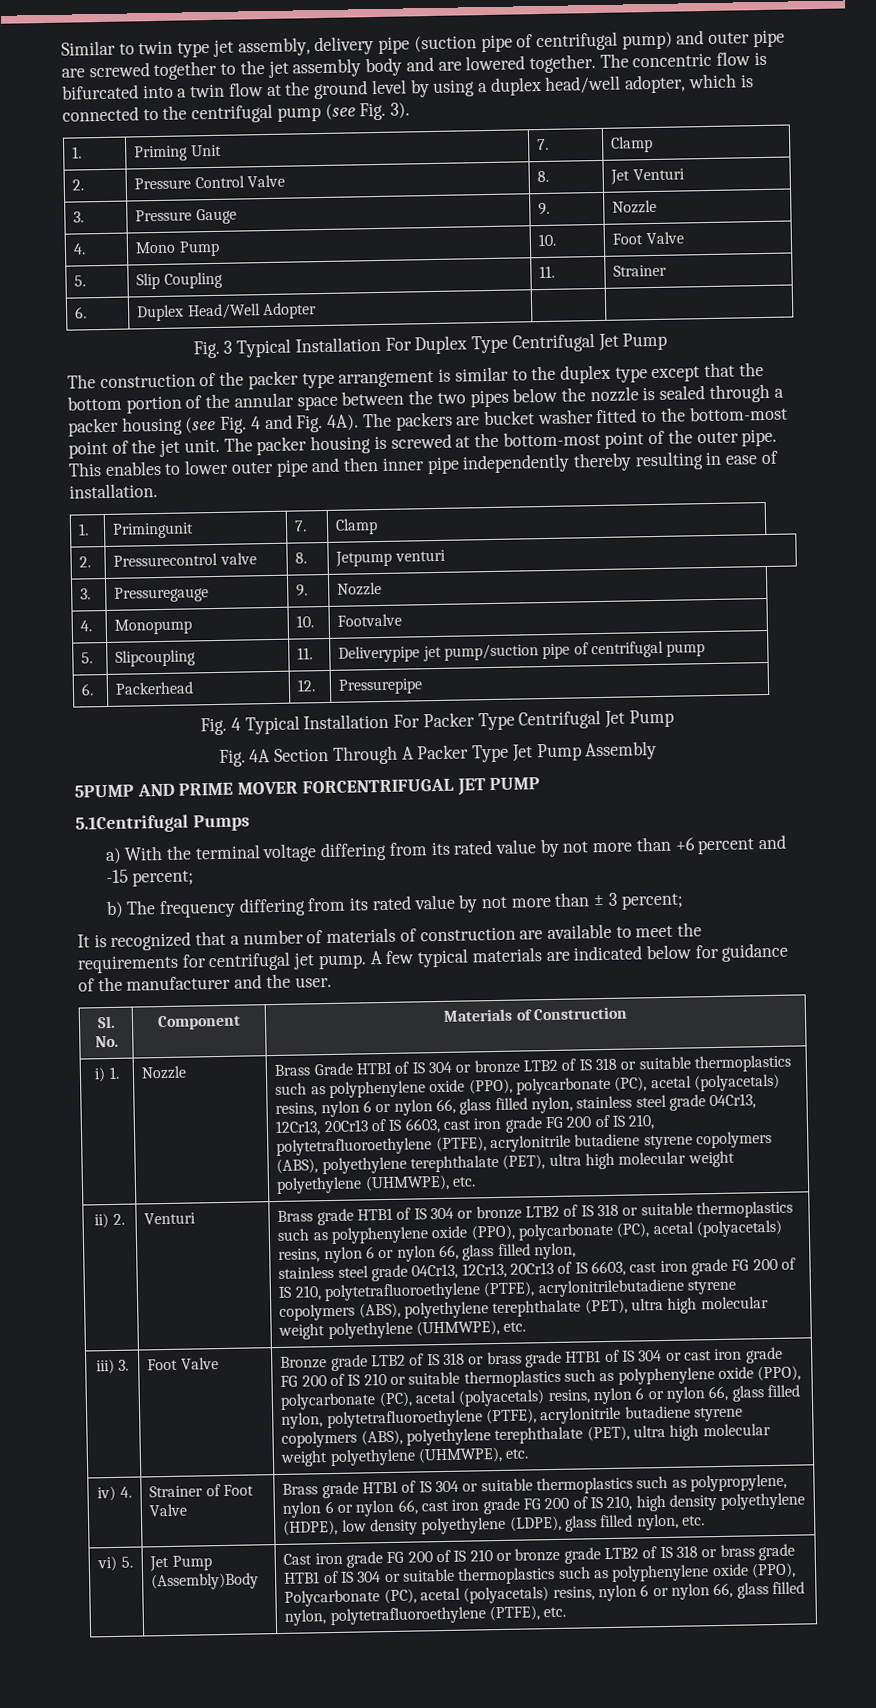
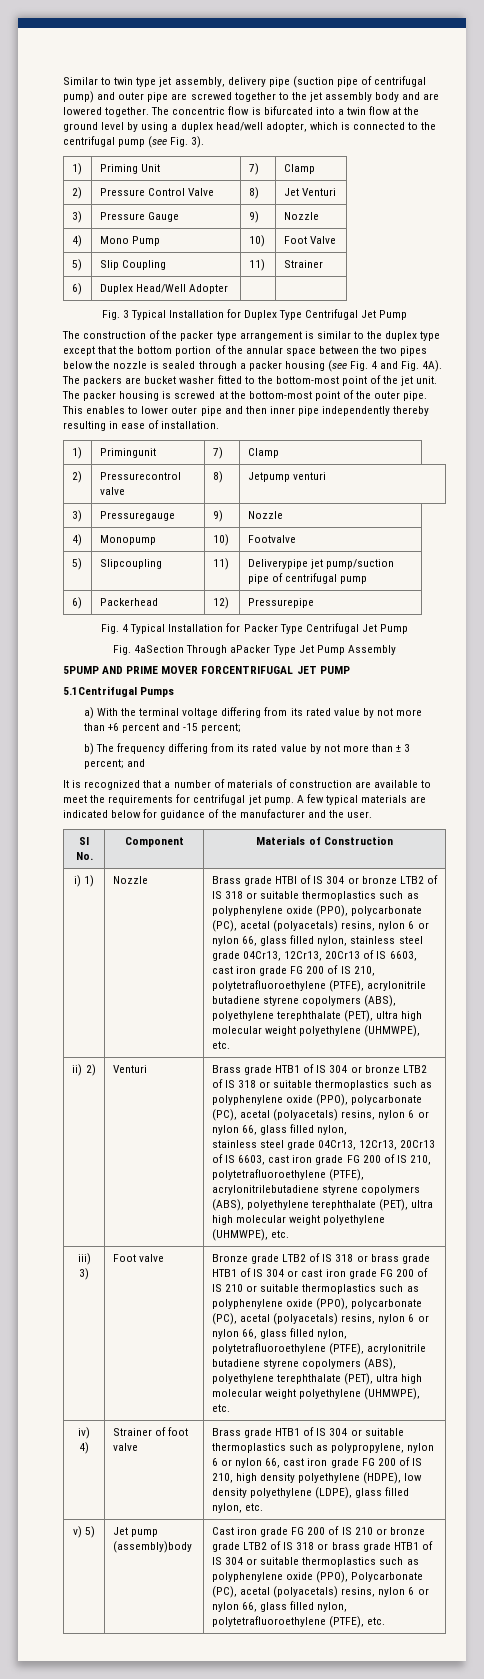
[72,146,83,159] 1. -> [71,163,82,175] 1)
[537,138,550,151] [611,135,654,153] [72,179,85,191] 7. | Clamp // 2. -> [248,163,259,175] [283,164,315,174] [71,187,82,199] 7) | Clamp // 2)
[537,170,550,183] 8. -> [248,187,259,199] 8)
[73,211,85,223] 3. -> [71,211,82,223] 3)
[538,202,551,216] [612,199,658,214] [73,243,87,255] 9. | Nozzle // 4. -> [248,211,259,223] [283,212,319,220] [71,235,82,247] 9) | Nozzle // 4)
[538,233,557,247] 10. -> [248,235,265,247] 10)
[74,275,87,287] 5. -> [71,259,82,271] 5)
[539,265,556,279] 11. -> [248,259,265,271] 11)
[75,306,88,319] 6. -> [71,283,82,295] 6)
[384,337,412,351] For -> [226,309,241,318] for
[78,523,90,536] 1. -> [71,447,82,459] 1)
[294,520,308,532] [335,518,379,535] [79,556,92,568] 7. | Clamp // 2. -> [212,447,223,459] [247,448,279,458] [71,471,82,483] 7) | Clamp // 2)
[295,552,308,564] 8. -> [212,471,223,483] 8)
[80,588,92,600] 3. -> [71,510,82,522] 3)
[296,584,309,597] [337,581,383,596] [80,620,93,632] 9. | Nozzle // 4. -> [212,510,223,522] [247,511,283,519] [71,534,82,546] 9) | Nozzle // 4)
[296,615,315,628] 10. -> [212,534,229,546] 10)
[81,652,94,664] 5. -> [71,558,82,570] 5)
[297,647,314,660] 11. -> [212,558,229,570] 11)
[81,683,95,696] 6. -> [71,597,82,609] 6)
[297,679,317,692] 12. -> [212,597,229,609] 12)
[393,714,421,728] For -> [226,623,241,632] for
[249,744,470,765] 4A Section Through A Packer -> [134,645,271,655] 4aSection Through aPacker
(684, 901) none -> [126,759,145,767] and
[96,1015,116,1029] Sl. -> [79,837,89,845] Sl
[108,1066,120,1080] 1. -> [84,875,95,887] 1)
[313,1062,353,1076] Grade -> [243,876,272,886] grade
[112,1213,125,1225] 2. -> [85,1064,96,1076] 2)
[118,1359,130,1371] [147,1357,219,1371] 3. | Foot Valve -> [79,1268,89,1280] [112,1254,164,1262] 3) | Foot valve
[119,1486,132,1498] 4. -> [79,1442,89,1454] 4)
[223,1484,255,1496] [149,1503,188,1517] Foot Valve -> [168,1427,189,1436] [112,1443,138,1451] foot valve
[97,1555,133,1572] [149,1555,212,1572] [151,1572,260,1591] vi) 5. | Jet Pump (Assembly)Body -> [72,1526,96,1538] [112,1527,158,1537] [112,1541,192,1553] v) 5) | Jet pump (assembly)body

